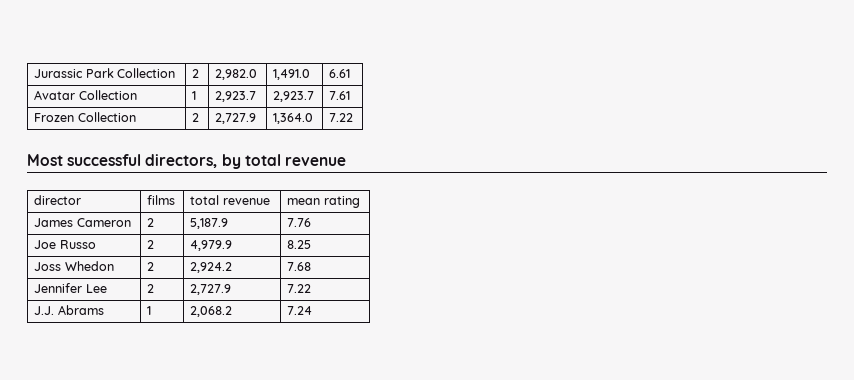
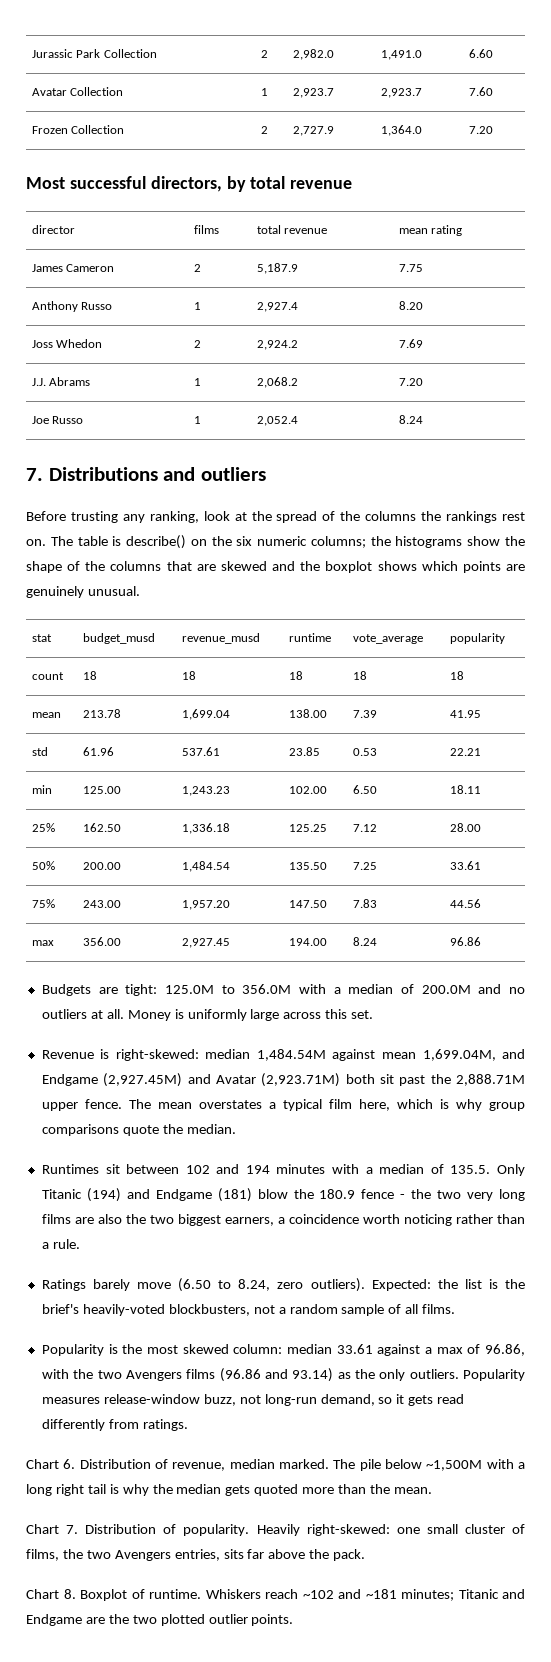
[329,69,351,78] 6.61 -> [468,49,493,58] 6.60
[329,91,351,100] 7.61 -> [468,87,493,96] 7.60
[329,113,354,122] 7.22 -> [468,126,493,134] 7.20
[287,218,312,227] [34,240,96,249] [147,240,155,249] [190,240,233,251] [287,240,312,249] 7.76 // Joe Russo | 2 | 4,979.9 | 8.25 -> [398,264,423,272] [31,301,113,312] [193,302,201,310] [256,302,298,312] [398,301,423,310] 7.75 // Anthony Russo | 1 | 2,927.4 | 8.20
[287,262,312,271] [34,283,107,293] [147,284,155,293] [190,284,232,295] [287,284,312,293] [34,305,104,315] [147,306,152,315] [190,306,233,317] [287,306,313,315] 7.68 // Jennifer Lee | 2 | 2,727.9 | 7.22 // J.J. Abrams | 1 | 2,068.2 | 7.24 -> [398,339,423,348] [31,377,91,386] [193,378,201,386] [256,377,298,388] [398,378,423,386] [31,416,84,424] [193,416,201,424] [256,416,298,426] [398,415,423,424] [26,467,266,481] [26,511,525,523] [26,535,525,549] [26,561,525,573] [26,586,140,598] [31,634,52,642] [82,633,155,644] [181,633,260,644] [288,633,331,642] [352,634,423,644] [449,633,505,644] [31,672,64,680] [82,671,97,680] [181,671,196,680] [288,671,303,680] [352,671,367,680] [449,671,464,680] [31,712,61,718] [82,709,121,718] [181,709,230,720] [288,709,327,718] [352,710,377,718] [449,710,481,718] [31,747,48,756] [82,747,114,756] [181,747,220,756] [288,747,320,756] [352,748,377,756] [449,748,481,756] [31,785,52,794] [82,786,121,794] [181,786,230,796] [288,786,327,794] [352,785,377,794] [449,785,481,794] [31,823,55,832] [82,823,121,832] [181,823,230,834] [288,824,327,832] [352,824,377,832] [449,823,481,832] [31,861,55,870] [82,862,121,870] [181,861,230,872] [288,862,327,870] [352,862,377,870] [449,861,481,870] [31,899,55,908] [82,900,121,908] [181,900,230,910] [288,900,327,908] [352,899,377,908] [449,899,481,908] [31,940,54,946] [82,937,121,946] [181,938,230,948] [288,938,327,946] [352,937,377,946] [449,937,481,946] [41,984,526,996] [41,1009,374,1021] [41,1049,526,1061] [41,1073,526,1087] [41,1099,525,1111] [41,1124,236,1136] [41,1164,525,1176] [41,1188,525,1202] [41,1214,525,1226] [41,1239,80,1249] [41,1278,525,1292] [41,1304,456,1316] [41,1344,526,1356] [41,1368,525,1382] [41,1394,465,1406] [41,1419,188,1431] [26,1459,525,1471] [26,1484,432,1496] [26,1524,526,1536] [26,1549,366,1561] [26,1589,525,1601] [26,1614,294,1626] 7.69 // J.J. Abrams | 1 | 2,068.2 | 7.20 // Joe Russo | 1 | 2,052.4 | 8.24 // 7. Distributions and outliers // Before trusting any ranking, look at the spread of the columns the rankings rest on. The table is describe() on the six numeric columns; the histograms show the shape of the columns that are skewed and the boxplot shows which points are genuinely unusual. // stat | budget_musd | revenue_musd | runtime | vote_average | popularity // count | 18 | 18 | 18 | 18 | 18 // mean | 213.78 | 1,699.04 | 138.00 | 7.39 | 41.95 // std | 61.96 | 537.61 | 23.85 | 0.53 | 22.21 // min | 125.00 | 1,243.23 | 102.00 | 6.50 | 18.11 // 25% | 162.50 | 1,336.18 | 125.25 | 7.12 | 28.00 // 50% | 200.00 | 1,484.54 | 135.50 | 7.25 | 33.61 // 75% | 243.00 | 1,957.20 | 147.50 | 7.83 | 44.56 // max | 356.00 | 2,927.45 | 194.00 | 8.24 | 96.86 // Budgets are tight: 125.0M to 356.0M with a median of 200.0M and no outliers at all. Money is uniformly large across this set. // Revenue is right-skewed: median 1,484.54M against mean 1,699.04M, and Endgame (2,927.45M) and Avatar (2,923.71M) both sit past the 2,888.71M upper fence. The mean overstates a typical film here, which is why group comparisons quote the median. // Runtimes sit between 102 and 194 minutes with a median of 135.5. Only Titanic (194) and Endgame (181) blow the 180.9 fence - the two very long films are also the two biggest earners, a coincidence worth noticing rather than a rule. // Ratings barely move (6.50 to 8.24, zero outliers). Expected: the list is the brief's heavily-voted blockbusters, not a random sample of all films. // Popularity is the most skewed column: median 33.61 against a max of 96.86, with the two Avengers films (96.86 and 93.14) as the only outliers. Popularity measures release-window buzz, not long-run demand, so it gets read differently from ratings. // Chart 6. Distribution of revenue, median marked. The pile below ~1,500M with a long right tail is why the median gets quoted more than the mean. // Chart 7. Distribution of popularity. Heavily right-skewed: one small cluster of films, the two Avengers entries, sits far above the pack. // Chart 8. Boxplot of runtime. Whiskers reach ~102 and ~181 minutes; Titanic and Endgame are the two plotted outlier points.

